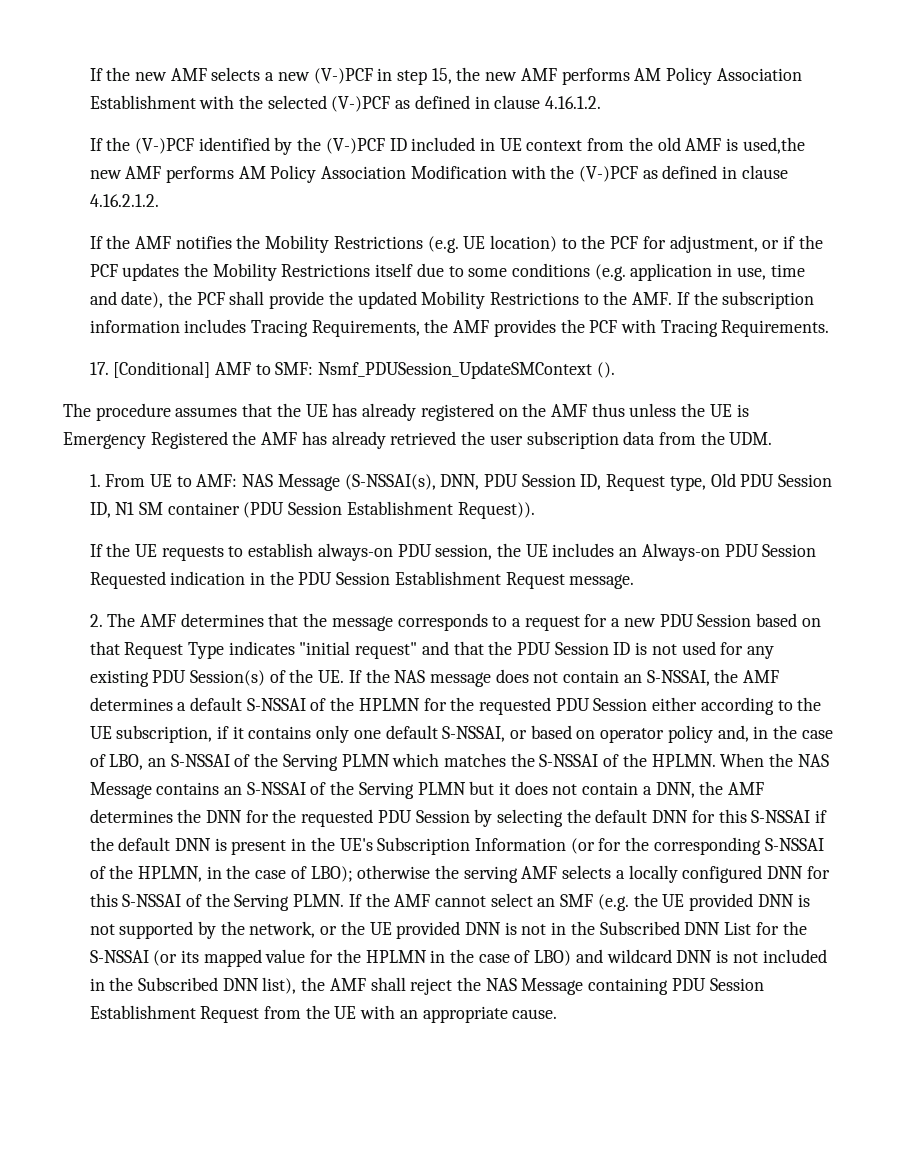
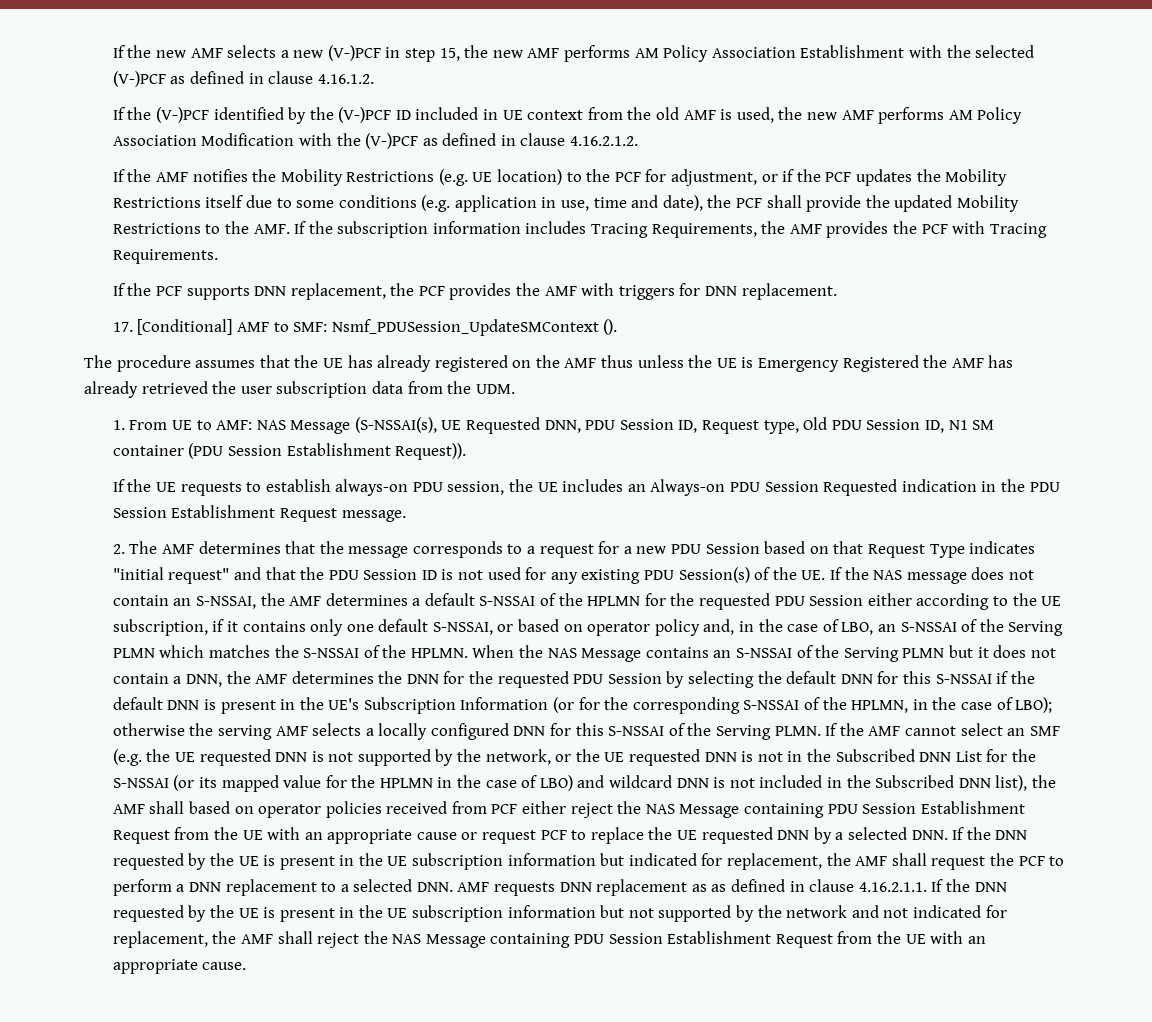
[742,137,805,154] used,the -> [736,107,803,123] used, the
(830, 328) none -> [112,283,837,300] // If the PCF supports DNN replacement, the PCF provides the AMF with triggers for DNN replacement.
(436, 482) none -> [441,417,541,434] UE Requested
[689,893,754,911] provided -> [199,749,271,766] requested
[396,921,461,939] provided -> [629,749,701,766] requested
(406, 984) none -> [188,801,1025,818] [112,827,1028,844] [112,853,1065,870] [112,879,1007,896] [112,905,1007,922] [112,931,313,948] based on operator policies received from PCF either reject the NAS Message containing PDU Session Establishment Request from the UE with an appropriate cause or request PCF to replace the UE requested DNN by a selected DNN. If the DNN requested by the UE is present in the UE subscription information but indicated for replacement, the AMF shall request the PCF to perform a DNN replacement to a selected DNN. AMF requests DNN replacement as as defined in clause 4.16.2.1.1. If the DNN requested by the UE is present in the UE subscription information but not supported by the network and not indicated for replacement, the AMF shall

